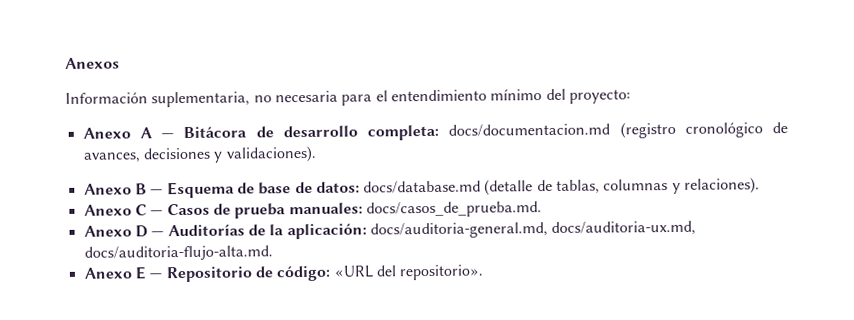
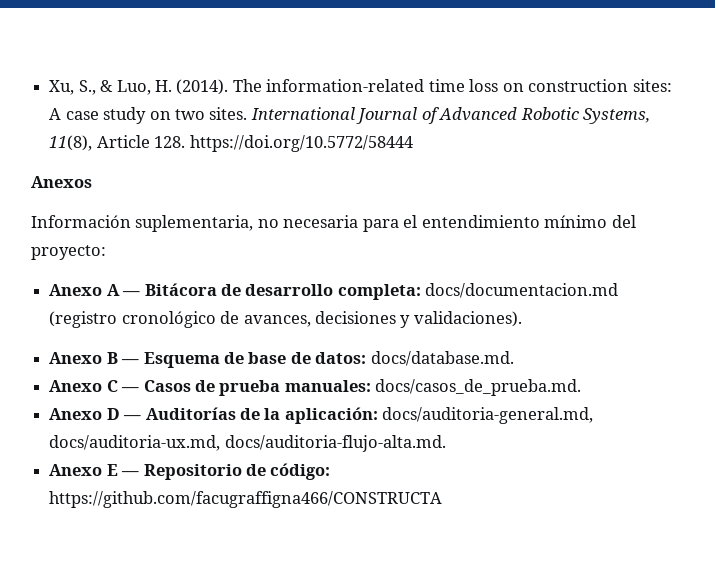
(65, 63) none -> [49,79,672,95] [49,107,651,124] [49,135,413,152] Xu, S., & Luo, H. (2014). The information-related time loss on construction sites: A case study on two sites. International Journal of Advanced Robotic Systems, 11(8), Article 128. https://doi.org/10.5772/58444 //
[363,177,761,196] docs/database.md (detalle de tablas, columnas y relaciones). -> [370,351,514,366] docs/database.md.
[333,264,484,281] «URL del repositorio». -> [49,491,443,508] https://github.com/facugraffigna466/CONSTRUCTA

